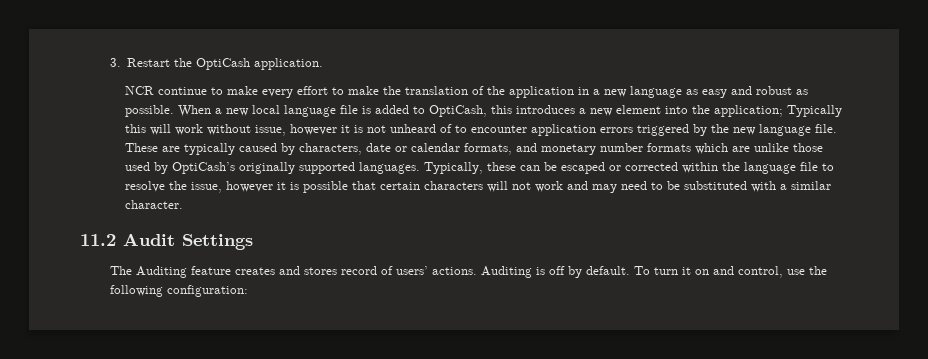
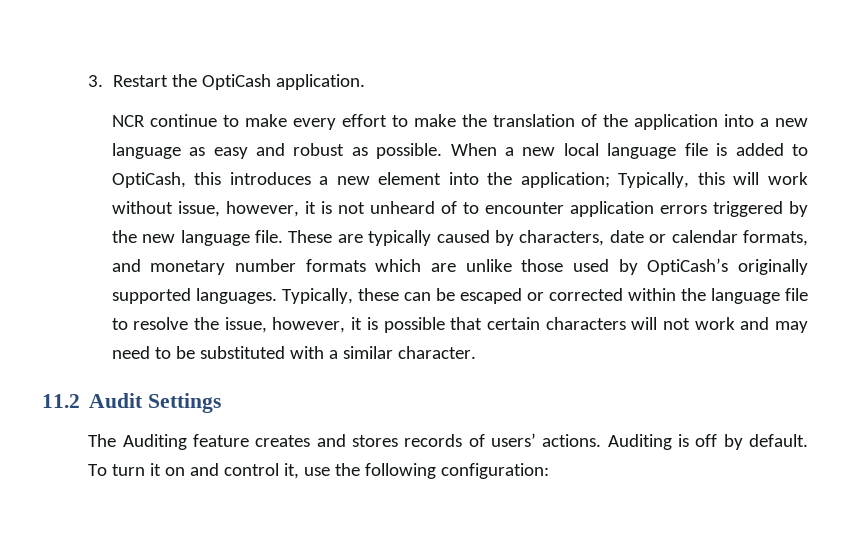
[577,87,589,95] in -> [723,114,754,127] into
[786,105,842,117] Typically -> [618,172,690,188] Typically,
[289,124,337,135] however -> [225,201,299,217] however,
[225,181,273,192] however -> [272,317,346,333] however,
[340,266,377,275] record -> [404,434,463,447] records
[737,266,783,278] control, -> [224,463,300,479] control it,

